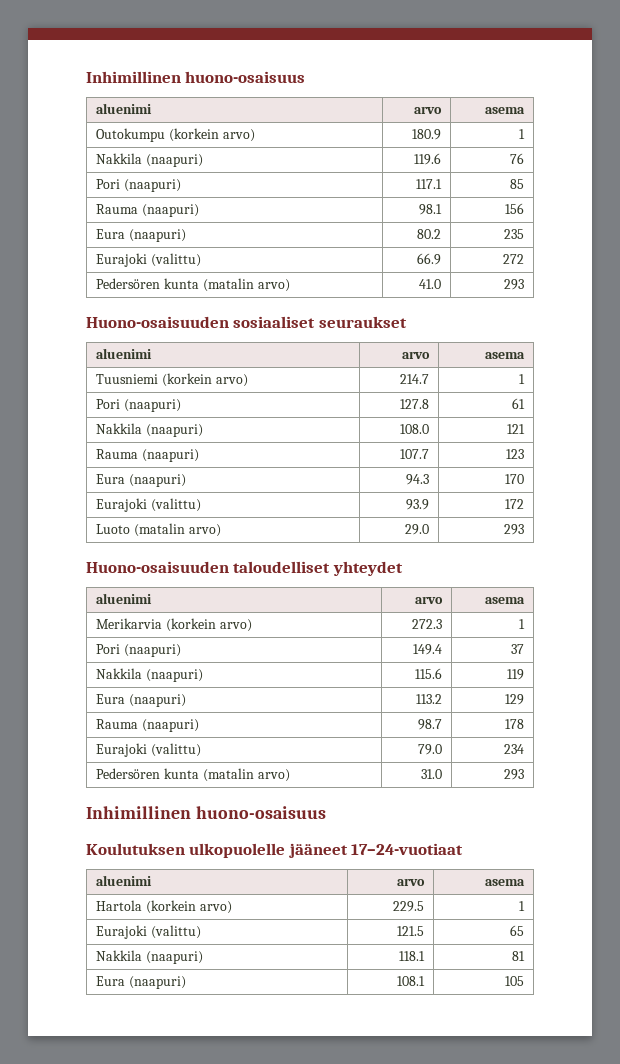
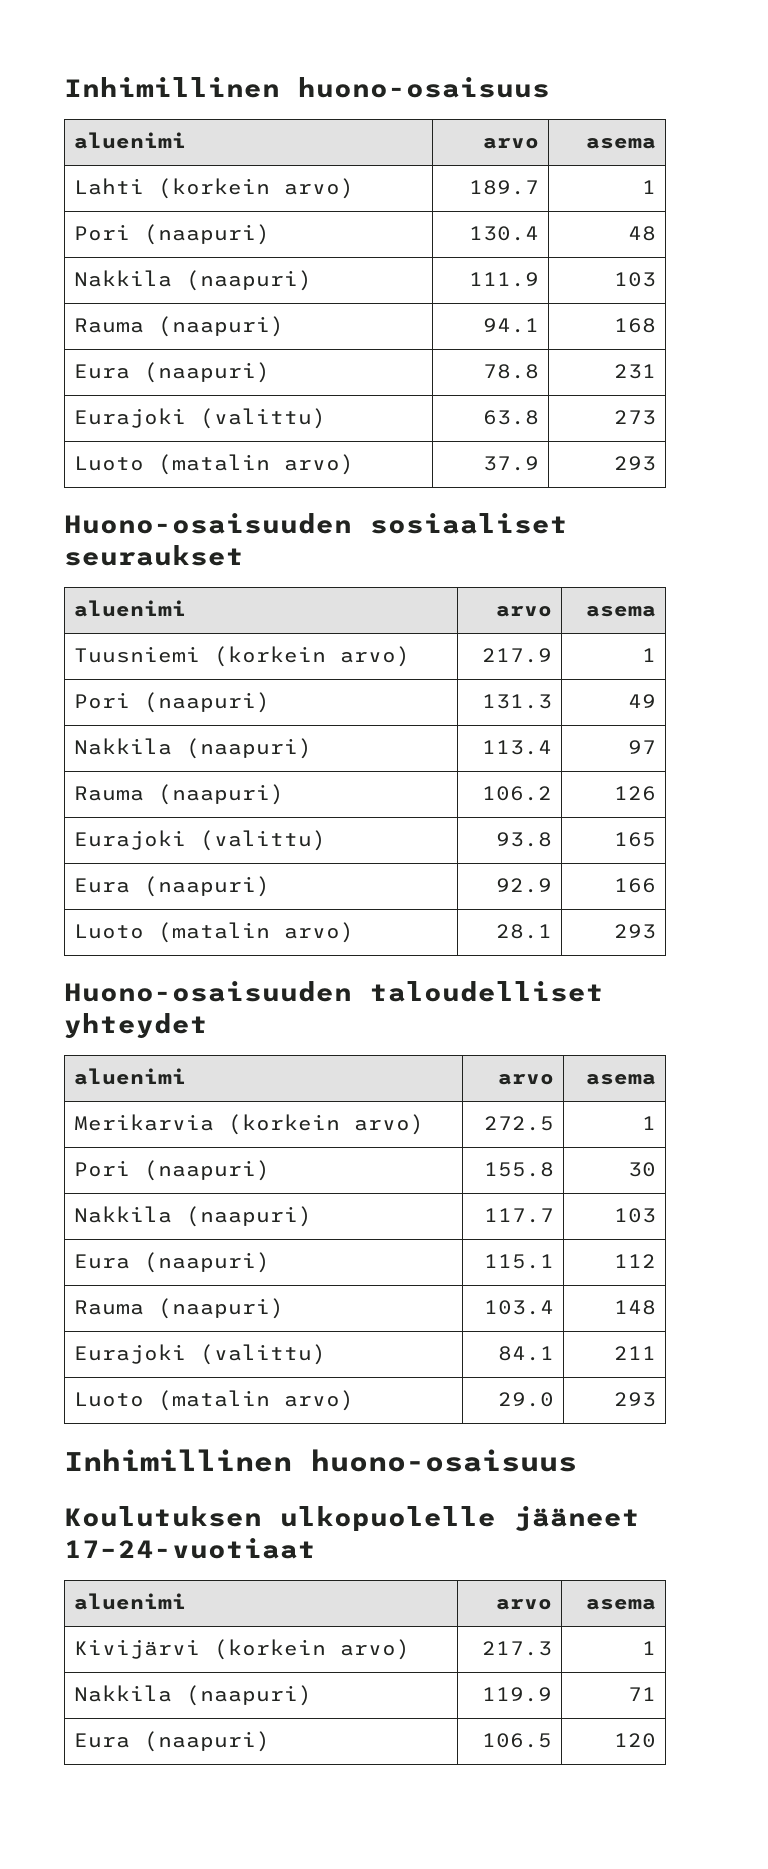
[96,128,255,142] [411,129,441,140] [518,129,525,139] [96,153,204,167] [413,153,441,165] [509,153,524,164] [96,179,182,192] [415,179,442,189] [509,179,524,189] [96,204,200,217] [418,204,442,215] [504,203,524,214] [96,229,187,242] [416,229,441,239] [503,229,524,239] [96,253,202,267] [416,253,441,265] [502,254,524,264] [96,278,290,292] [418,279,441,289] Outokumpu (korkein arvo) | 180.9 | 1 // Nakkila (naapuri) | 119.6 | 76 // Pori (naapuri) | 117.1 | 85 // Rauma (naapuri) | 98.1 | 156 // Eura (naapuri) | 80.2 | 235 // Eurajoki (valittu) | 66.9 | 272 // Pedersören kunta (matalin arvo) | 41.0 -> [73,178,354,199] [469,180,540,195] [642,180,657,194] [73,224,270,245] [469,226,540,241] [628,226,657,241] [73,270,312,291] [469,272,540,287] [614,272,657,287] [73,316,284,337] [483,318,540,333] [614,318,657,333] [73,362,270,383] [483,364,540,379] [614,364,657,379] [73,408,326,429] [483,410,540,425] [614,410,657,425] [73,454,354,475] [483,456,540,471] Lahti (korkein arvo) | 189.7 | 1 // Pori (naapuri) | 130.4 | 48 // Nakkila (naapuri) | 111.9 | 103 // Rauma (naapuri) | 94.1 | 168 // Eura (naapuri) | 78.8 | 231 // Eurajoki (valittu) | 63.8 | 273 // Luoto (matalin arvo) | 37.9
[399,374,429,384] [518,374,525,384] [96,399,182,412] [399,399,429,409] [511,398,525,409] [96,423,204,437] [399,424,429,434] [506,424,525,434] [96,449,200,462] [399,449,429,459] [505,449,524,459] [96,474,187,487] [405,474,429,485] [504,474,524,484] [96,498,202,512] [405,499,429,510] [504,499,524,509] [96,523,221,537] [404,524,429,535] 214.7 | 1 // Pori (naapuri) | 127.8 | 61 // Nakkila (naapuri) | 108.0 | 121 // Rauma (naapuri) | 107.7 | 123 // Eura (naapuri) | 94.3 | 170 // Eurajoki (valittu) | 93.9 | 172 // Luoto (matalin arvo) | 29.0 -> [482,648,553,663] [642,648,657,662] [73,692,270,713] [482,694,553,709] [628,694,657,708] [73,738,312,759] [482,740,553,755] [628,740,657,754] [73,784,284,805] [482,786,553,801] [614,786,657,801] [73,830,326,851] [496,832,553,847] [614,832,657,847] [73,876,270,897] [496,878,553,893] [614,878,657,893] [73,922,354,943] [496,924,553,939] 217.9 | 1 // Pori (naapuri) | 131.3 | 49 // Nakkila (naapuri) | 113.4 | 97 // Rauma (naapuri) | 106.2 | 126 // Eurajoki (valittu) | 93.8 | 165 // Eura (naapuri) | 92.9 | 166 // Luoto (matalin arvo) | 28.1
[411,619,442,629] [518,619,525,629] [96,644,182,657] [412,644,442,655] [510,644,524,654] [96,668,204,682] [414,668,442,679] [506,669,524,680] [96,694,187,707] [415,694,442,704] [504,694,524,705] [96,719,200,732] [417,719,442,730] [504,719,524,729] [96,743,202,757] [417,744,442,755] [503,744,524,754] [96,768,290,782] [420,769,442,779] 272.3 | 1 // Pori (naapuri) | 149.4 | 37 // Nakkila (naapuri) | 115.6 | 119 // Eura (naapuri) | 113.2 | 129 // Rauma (naapuri) | 98.7 | 178 // Eurajoki (valittu) | 79.0 | 234 // Pedersören kunta (matalin arvo) | 31.0 -> [484,1116,555,1131] [642,1116,657,1130] [73,1160,270,1181] [484,1162,555,1177] [628,1162,657,1177] [73,1206,312,1227] [484,1208,555,1223] [614,1208,657,1223] [73,1252,270,1273] [484,1254,555,1269] [614,1254,657,1268] [73,1298,284,1319] [484,1300,555,1315] [614,1300,657,1315] [73,1344,326,1365] [498,1346,555,1361] [614,1346,657,1360] [73,1390,354,1411] [498,1392,555,1407] 272.5 | 1 // Pori (naapuri) | 155.8 | 30 // Nakkila (naapuri) | 117.7 | 103 // Eura (naapuri) | 115.1 | 112 // Rauma (naapuri) | 103.4 | 148 // Eurajoki (valittu) | 84.1 | 211 // Luoto (matalin arvo) | 29.0
[96,900,232,914] [392,901,424,912] [518,901,525,911] [96,925,202,939] [396,926,424,936] [509,925,524,936] [96,950,204,964] [398,951,425,961] [511,951,525,961] [96,976,187,989] [396,976,425,986] [504,976,524,986] Hartola (korkein arvo) | 229.5 | 1 // Eurajoki (valittu) | 121.5 | 65 // Nakkila (naapuri) | 118.1 | 81 // Eura (naapuri) | 108.1 | 105 -> [73,1639,410,1660] [482,1641,553,1656] [642,1641,657,1655] [73,1685,312,1706] [482,1687,553,1702] [628,1687,657,1701] [73,1731,270,1752] [482,1733,553,1748] [614,1733,657,1748] Kivijärvi (korkein arvo) | 217.3 | 1 // Nakkila (naapuri) | 119.9 | 71 // Eura (naapuri) | 106.5 | 120

